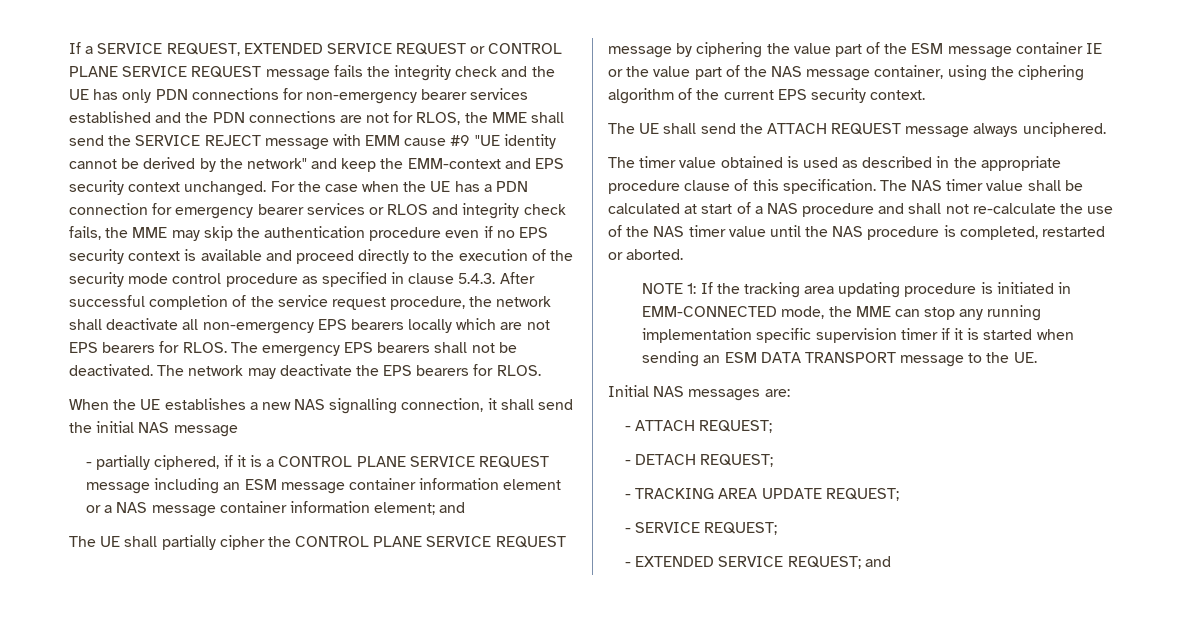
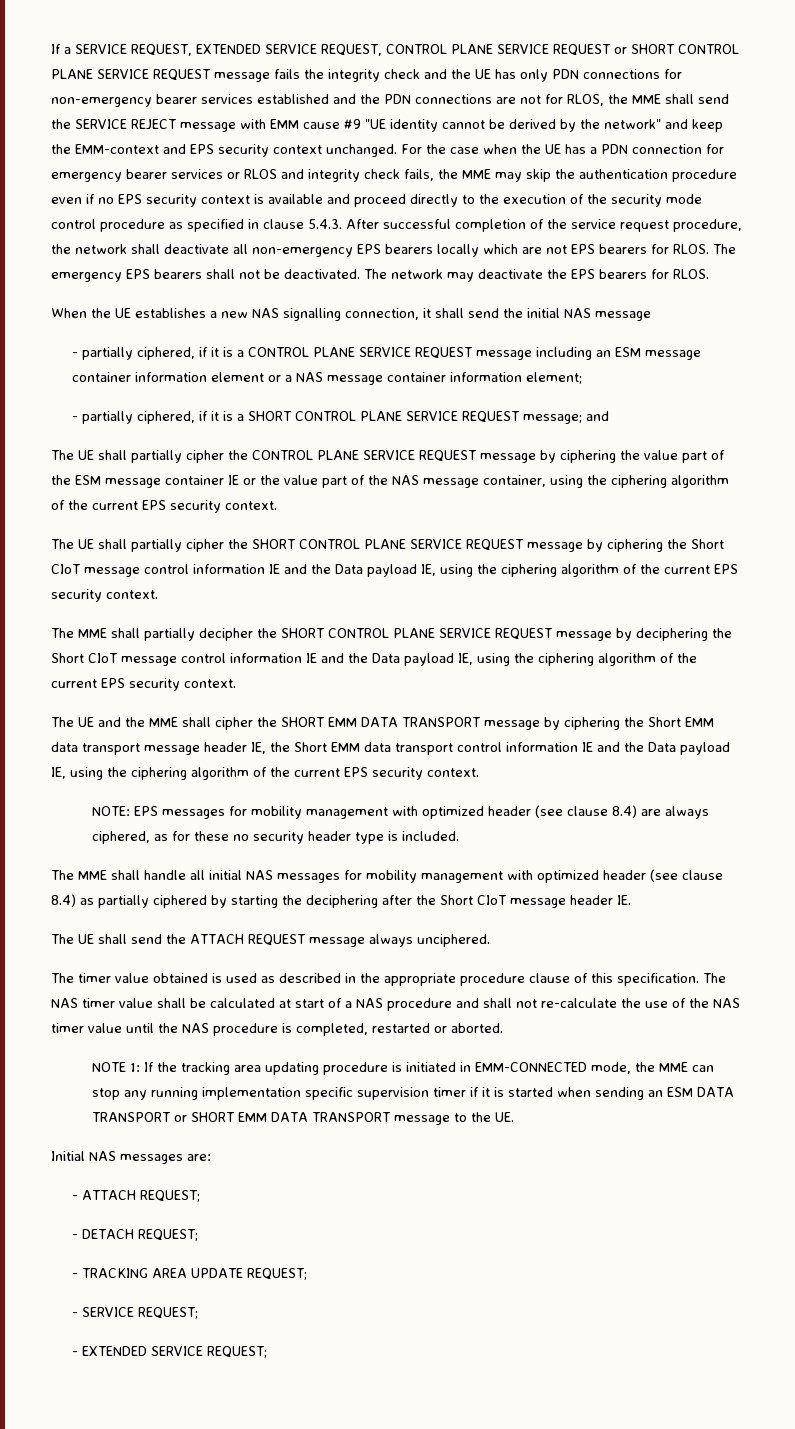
(392, 48) none -> [321,44,549,56] REQUEST, CONTROL PLANE SERVICE
(486, 50) none -> [631,44,674,54] SHORT
(436, 508) none -> [71,411,582,424] // - partially ciphered, if it is a SHORT CONTROL PLANE SERVICE REQUEST message;
(926, 95) none -> [51,539,724,552] [51,564,738,577] [51,589,158,602] [51,628,732,641] [51,653,697,666] [51,678,236,691] [51,717,714,730] [51,742,730,755] [51,767,479,780] [92,805,710,819] [92,831,460,844] [51,869,723,883] [51,894,631,908] // The UE shall partially cipher the SHORT CONTROL PLANE SERVICE REQUEST message by ciphering the Short CIoT message control information IE and the Data payload IE, using the ciphering algorithm of the current EPS security context. // The MME shall partially decipher the SHORT CONTROL PLANE SERVICE REQUEST message by deciphering the Short CIoT message control information IE and the Data payload IE, using the ciphering algorithm of the current EPS security context. // The UE and the MME shall cipher the SHORT EMM DATA TRANSPORT message by ciphering the Short EMM data transport message header IE, the Short EMM data transport control information IE and the Data payload IE, using the ciphering algorithm of the current EPS security context. // NOTE: EPS messages for mobility management with optimized header (see clause 8.4) are always ciphered, as for these no security header type is included. // The MME shall handle all initial NAS messages for mobility management with optimized header (see clause 8.4) as partially ciphered by starting the deciphering after the Short CIoT message header IE.
(896, 357) none -> [174,1112,391,1122] or SHORT EMM DATA TRANSPORT
[864,556,891,567] and -> (267, 1352) none

